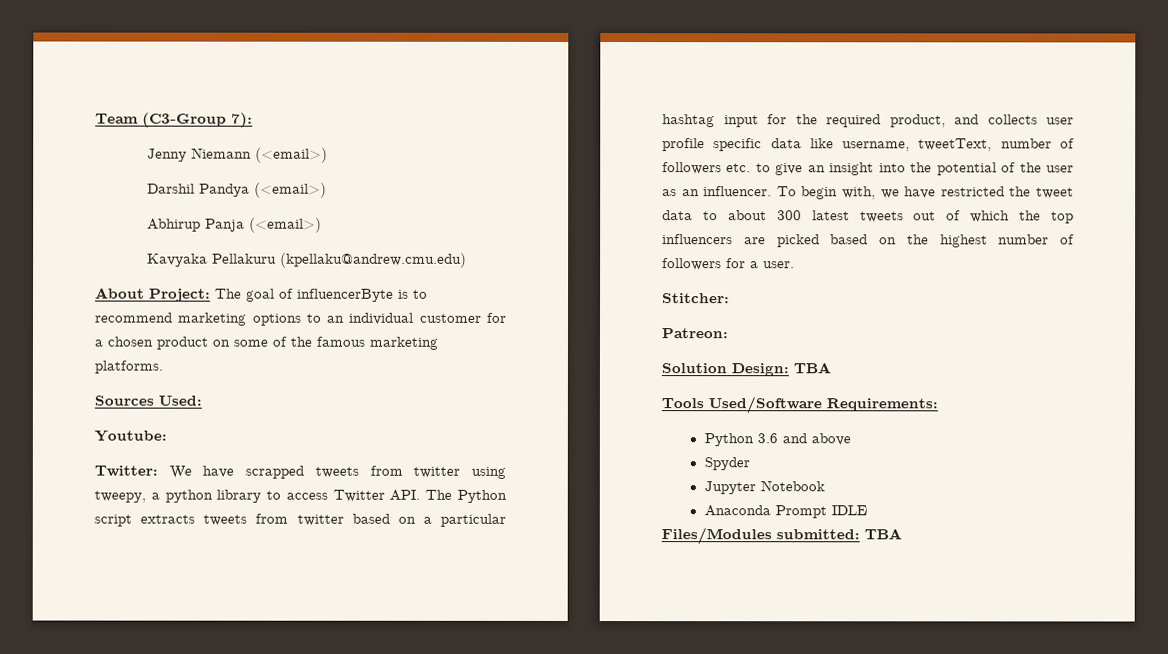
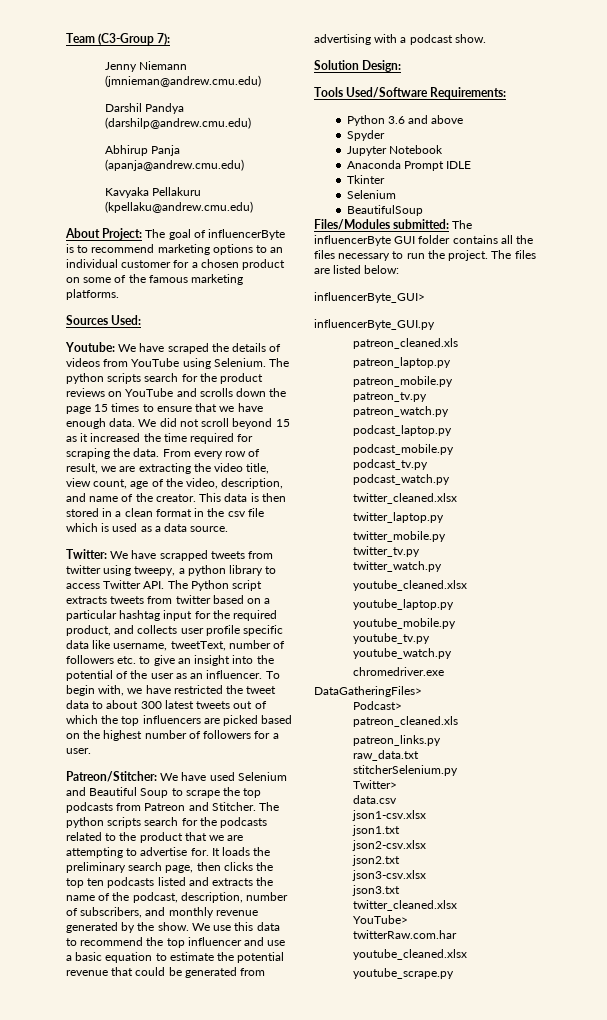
[255,147,329,163] (<email>) -> [104,75,261,87] (jmnieman@andrew.cmu.edu)
[254,182,328,198] (<email>) -> [104,117,251,129] (darshilp@andrew.cmu.edu)
[249,217,323,233] (<email>) -> [104,159,244,171] (apanja@andrew.cmu.edu)
(167, 436) none -> [118,343,282,354] [66,358,290,369] [66,373,264,384] [66,388,287,397] [66,403,263,414] [66,418,290,429] [66,433,254,444] [66,448,261,459] [66,463,270,474] [66,478,284,489] [66,493,286,502] [66,508,264,517] [66,523,229,532] We have scraped the details of videos from YouTube using Selenium. The python scripts search for the product reviews on YouTube and scrolls down the page 15 times to ensure that we have enough data. We did not scroll beyond 15 as it increased the time required for scraping the data. From every row of result, we are extracting the video title, view count, age of the video, description, and name of the creator. This data is then stored in a clean format in the csv file which is used as a data source.
[662,293,730,304] [661,328,728,339] Stitcher: // Patreon: -> [66,771,287,782] [66,787,262,798] [66,802,280,813] [66,817,268,828] [66,832,244,843] [66,847,271,858] [66,862,274,873] [66,877,274,888] [66,892,289,903] [66,907,258,918] [66,922,280,933] [66,937,286,948] [66,952,285,963] [66,967,266,978] [314,34,486,45] Patreon/Stitcher: We have used Selenium and Beautiful Soup to scrape the top podcasts from Patreon and Stitcher. The python scripts search for the podcasts related to the product that we are attempting to advertise for. It loads the preliminary search page, then clicks the top ten podcasts listed and extracts the name of the podcast, description, number of subscribers, and monthly revenue generated by the show. We use this data to recommend the top influencer and use a basic equation to estimate the potential revenue that could be generated from advertising with a podcast show.
[793,362,831,374] TBA -> (402, 66) none
(867, 510) none -> [346,175,385,184] [346,190,396,199] [346,205,423,216] // Tkinter // Selenium // BeautifulSoup
[864,528,902,540] TBA -> [452,220,473,229] [314,235,534,246] [314,250,536,261] [314,265,400,274] [314,292,425,303] [314,319,435,330] [352,338,458,349] [352,357,451,368] [352,376,453,387] [352,392,427,402] [352,406,449,417] [352,425,452,436] [352,444,454,455] [352,459,428,470] [352,474,450,485] [352,493,457,504] [352,512,444,523] [352,531,446,542] [352,546,420,557] [352,561,442,572] [352,580,467,591] [352,599,454,610] [352,618,456,629] [352,633,430,644] [352,648,452,659] [352,667,444,676] [314,686,422,697] [352,701,402,710] [352,716,458,727] [352,735,441,746] [352,750,419,761] [352,765,458,776] [352,780,397,789] [352,795,397,804] [351,810,426,821] [351,825,400,836] [351,840,426,851] [351,855,400,866] [351,870,426,881] [351,885,400,896] [352,900,457,911] [352,915,408,924] [352,930,457,939] [352,949,467,960] [352,968,454,979] The influencerByte GUI folder contains all the files necessary to run the project. The files are listed below: // influencerByte_GUI> // influencerByte_GUI.py // patreon_cleaned.xls // patreon_laptop.py // patreon_mobile.py // patreon_tv.py // patreon_watch.py // podcast_laptop.py // podcast_mobile.py // podcast_tv.py // podcast_watch.py // twitter_cleaned.xlsx // twitter_laptop.py // twitter_mobile.py // twitter_tv.py // twitter_watch.py // youtube_cleaned.xlsx // youtube_laptop.py // youtube_mobile.py // youtube_tv.py // youtube_watch.py // chromedriver.exe // DataGatheringFiles> // Podcast> // patreon_cleaned.xls // patreon_links.py // raw_data.txt // stitcherSelenium.py // Twitter> // data.csv // json1-csv.xlsx // json1.txt // json2-csv.xlsx // json2.txt // json3-csv.xlsx // json3.txt // twitter_cleaned.xlsx // YouTube> // twitterRaw.com.har // youtube_cleaned.xlsx // youtube_scrape.py

